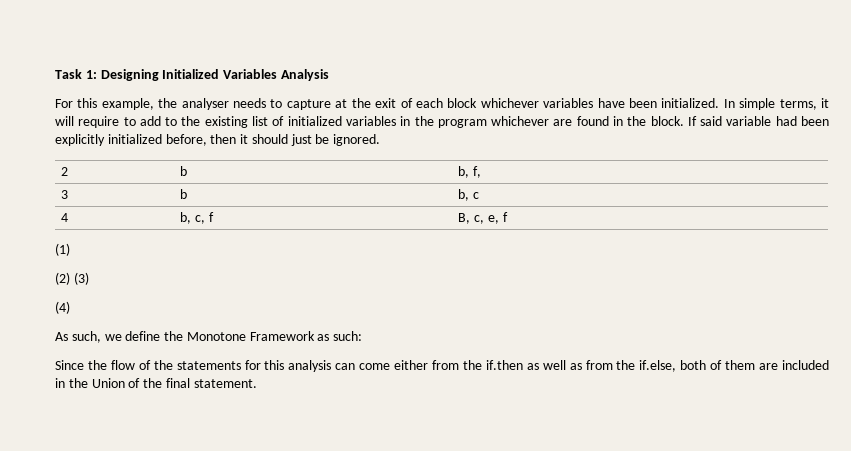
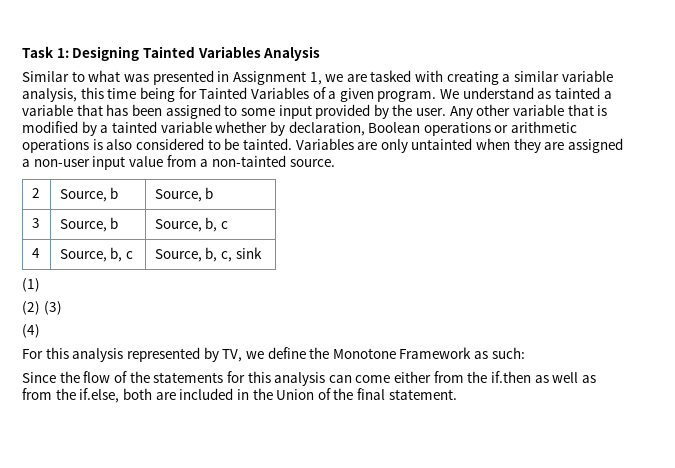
[162,69,220,79] Initialized -> [142,46,195,58] Tainted
[55,98,829,110] [55,116,829,128] [55,134,381,146] For this example, the analyser needs to capture at the exit of each block whichever variables have been initialized. In simple terms, it will require to add to the existing list of initialized variables in the program whichever are found in the block. If said variable had been explicitly initialized before, then it should just be ignored. -> [22,70,613,85] [22,87,612,102] [22,104,608,119] [22,121,578,136] [22,138,624,153] [22,155,335,170] Similar to what was presented in Assignment 1, we are tasked with creating a similar variable analysis, this time being for Tainted Variables of a given program. We understand as tainted a variable that has been assigned to some input provided by the user. Any other variable that is modified by a tainted variable whether by declaration, Boolean operations or arithmetic operations is also considered to be tainted. Variables are only untainted when they are assigned a non-user input value from a non-tainted source.
[180,166,188,176] [458,166,482,178] b | b, f, -> [59,187,119,202] [154,187,214,202] Source, b | Source, b
[180,189,188,199] b | -> [59,217,119,232] [154,219,202,232] Source, b | Source,
[180,212,215,224] [458,212,508,224] [55,243,70,256] [55,272,89,285] [55,301,70,314] [55,331,101,343] b, c, f | B, c, e, f // (1) // (2) (3) // (4) // As such, -> [59,247,133,262] [154,247,262,262] [22,278,40,292] [22,301,62,315] [22,324,40,338] [22,347,243,362] Source, b, c | Source, b, c, sink // (1) // (2) (3) // (4) // For this analysis represented by TV,
[710,360,756,370] of them -> (152, 394) none

